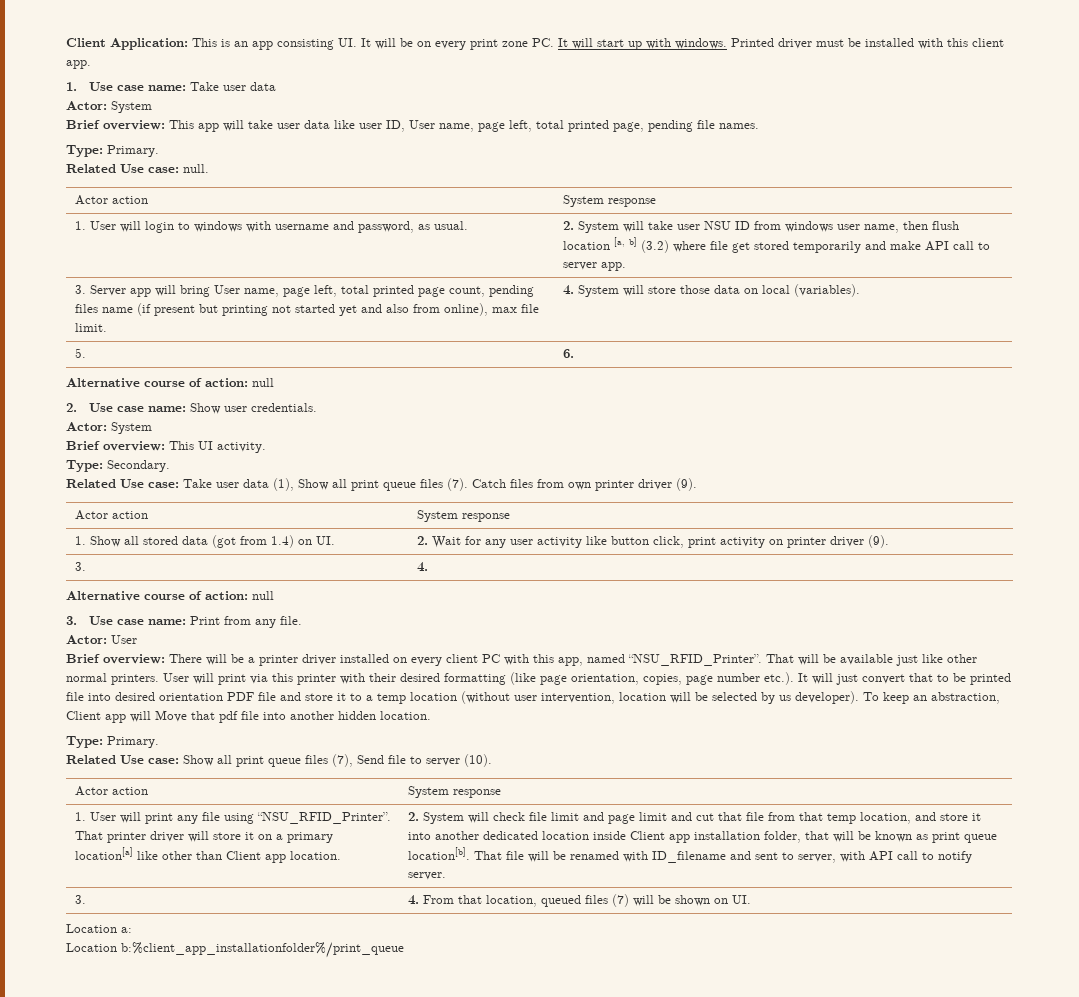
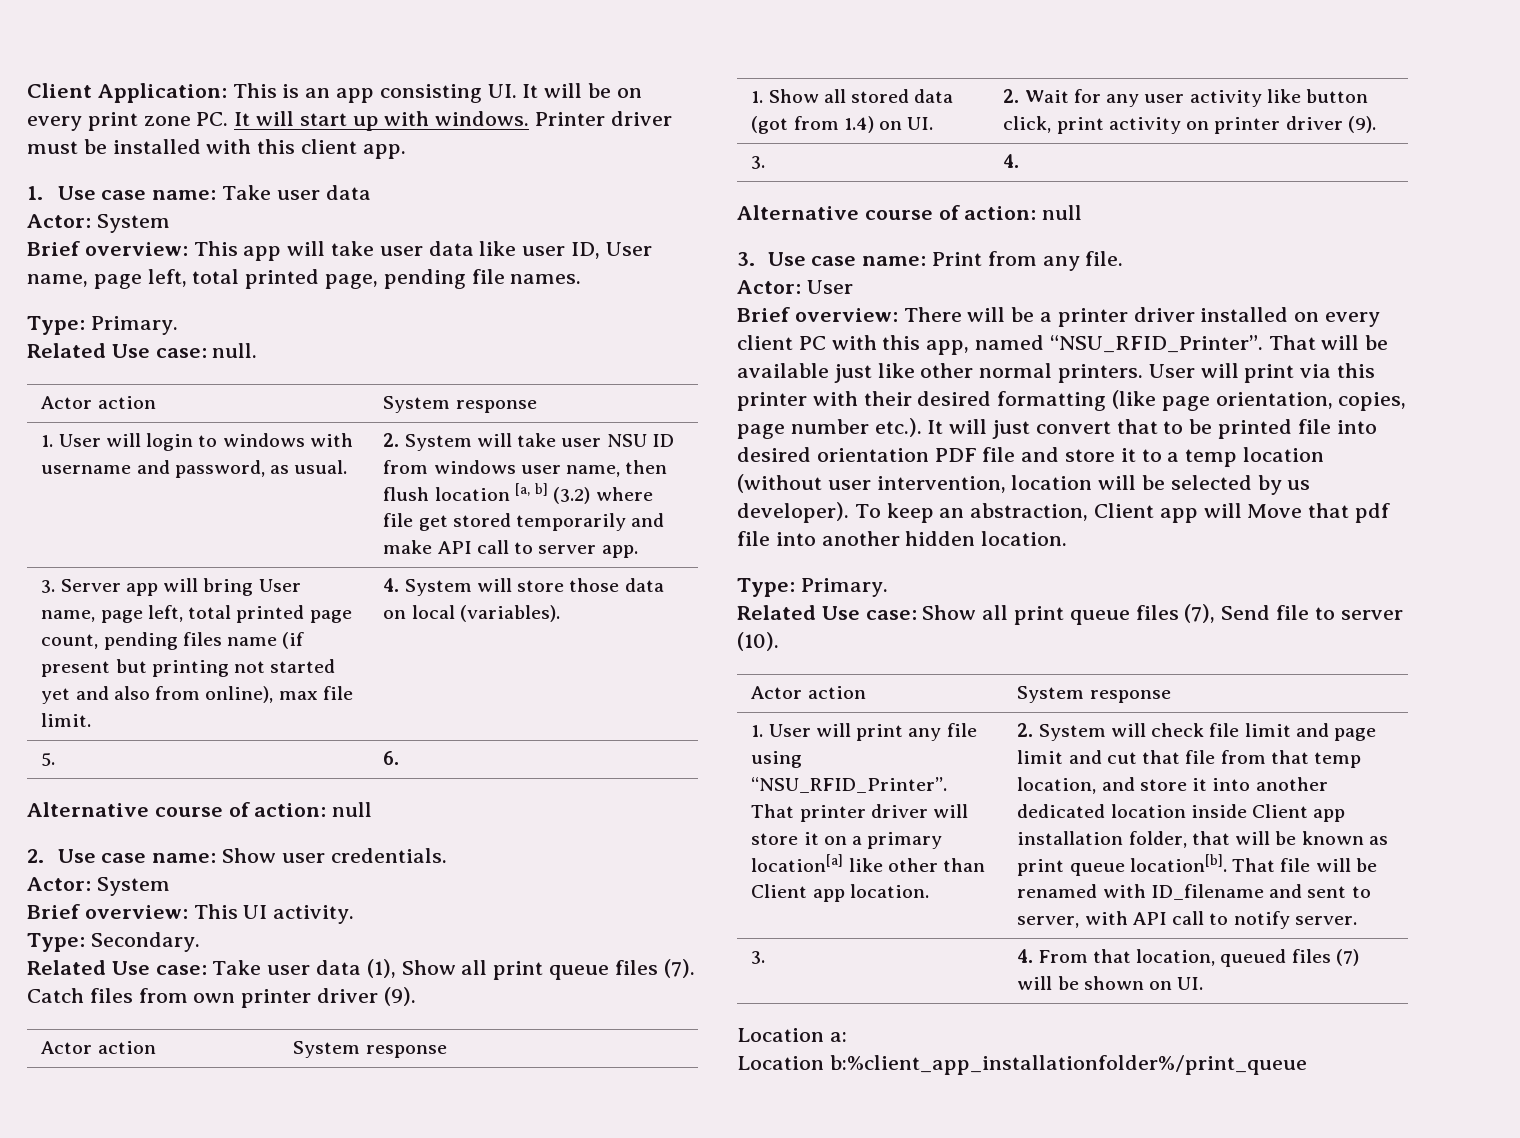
[731,38,774,47] Printed -> [535,112,606,126] Printer

